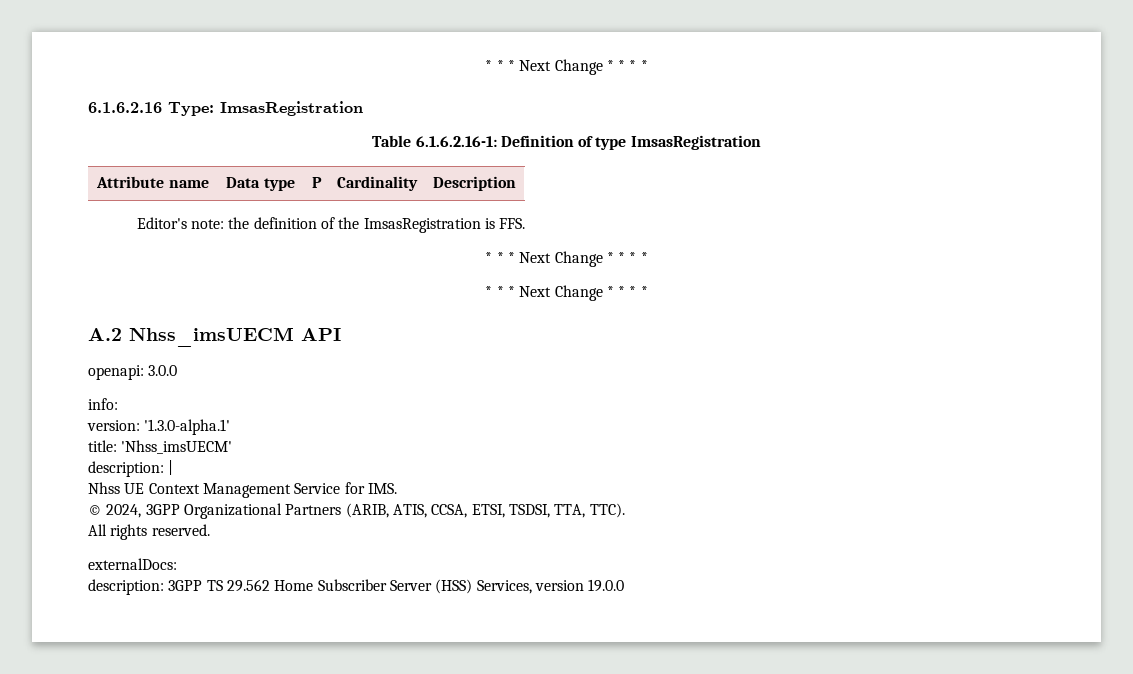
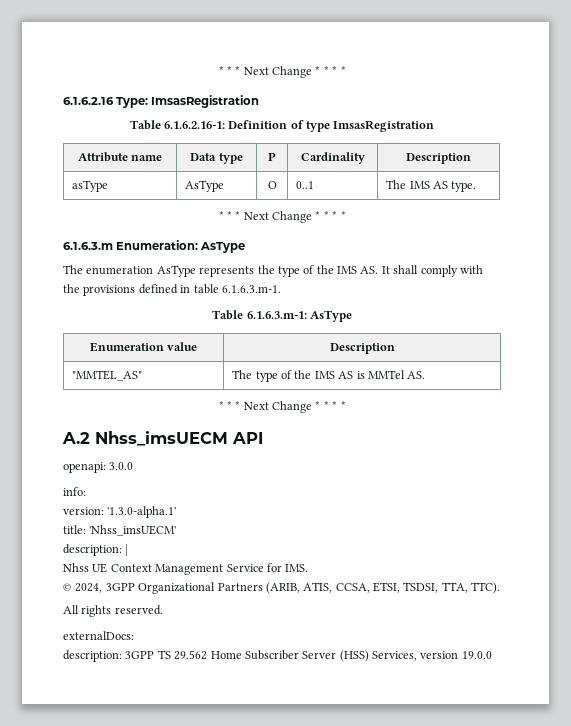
[136,217,526,233] [485,251,648,267] // Editor's note: the definition of the ImsasRegistration is FFS. // * * * Next Change * * * * -> [72,180,109,192] [185,180,225,192] [267,181,277,189] [296,181,315,189] [386,180,477,192] [218,211,346,223] [63,240,246,253] [63,265,483,277] [63,284,281,296] [212,310,352,322] [89,342,198,352] [329,343,395,354] [72,370,143,381] [232,370,426,382] // asType | AsType | O | 0..1 | The IMS AS type. // * * * Next Change * * * * // 6.1.6.3.m Enumeration: AsType // The enumeration AsType represents the type of the IMS AS. It shall comply with the provisions defined in table 6.1.6.3.m-1. // Table 6.1.6.3.m-1: AsType // Enumeration value | Description // "MMTEL_AS" | The type of the IMS AS is MMTel AS.

